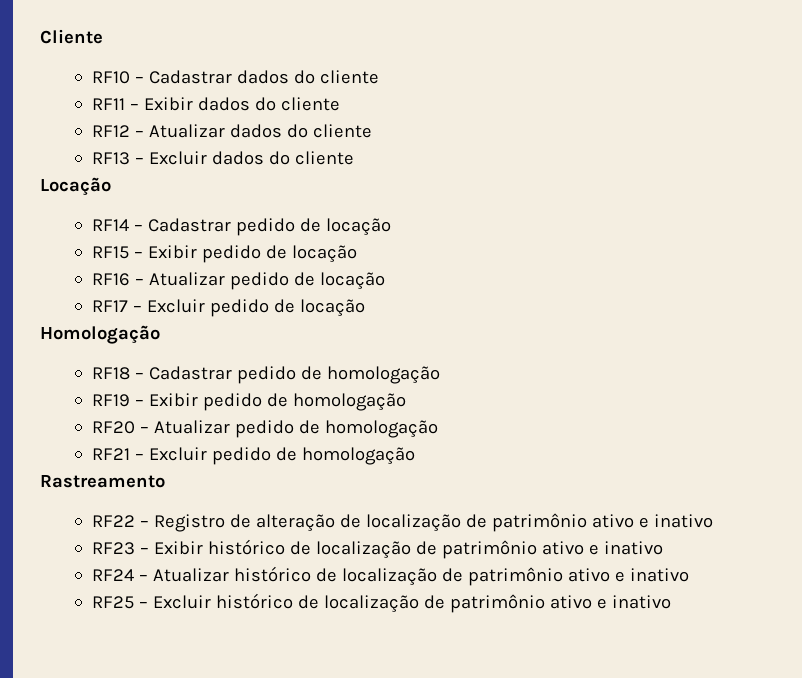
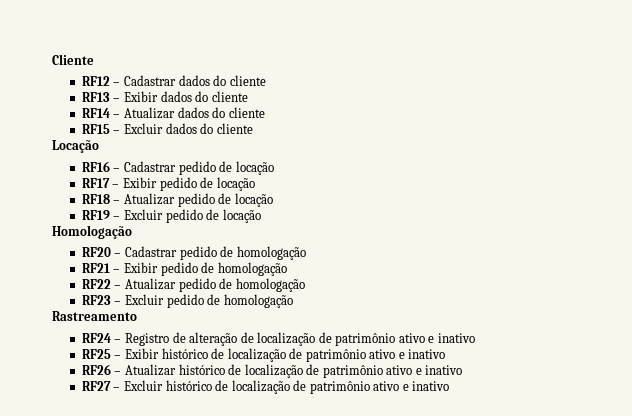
[91,71,130,84] RF10 -> [81,76,110,86] RF12
[91,98,125,110] RF11 -> [81,92,110,102] RF13
[91,125,130,137] RF12 -> [81,108,110,118] RF14
[91,152,130,165] RF13 -> [81,124,110,134] RF15
[91,219,129,231] RF14 -> [81,161,110,172] RF16
[91,246,129,259] RF15 -> [81,178,110,188] RF17
[91,273,130,286] RF16 -> [81,194,110,204] RF18
[91,300,128,312] RF17 -> [81,210,110,220] RF19
[91,367,130,380] RF18 -> [81,247,111,257] RF20
[91,394,130,407] RF19 -> [81,263,110,273] RF21
[91,421,135,434] RF20 -> [81,279,111,289] RF22
[91,448,130,460] RF21 -> [81,295,111,305] RF23
[91,515,135,527] RF22 -> [81,333,111,343] RF24
[91,542,135,555] RF23 -> [81,349,111,359] RF25
[91,569,134,581] RF24 -> [81,364,111,375] RF26
[91,596,134,609] RF25 -> [81,381,111,391] RF27

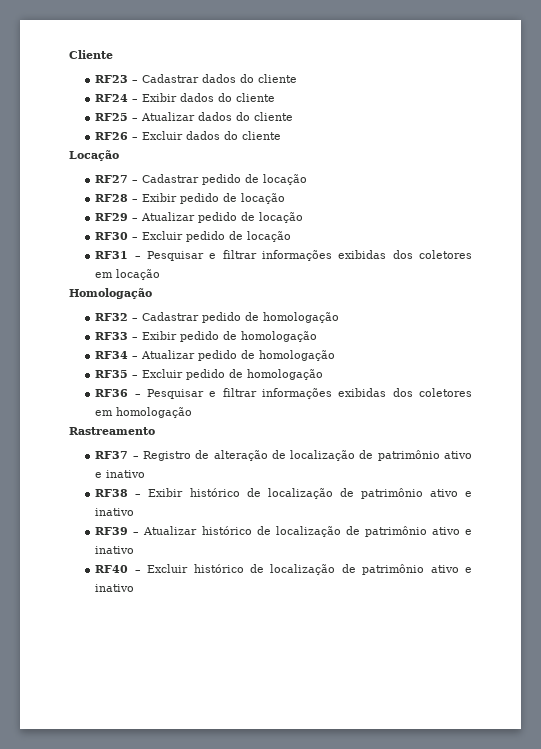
[81,76,110,86] RF12 -> [95,75,129,83] RF23
[81,92,110,102] RF13 -> [95,94,129,102] RF24
[81,108,110,118] RF14 -> [95,113,129,121] RF25
[81,124,110,134] RF15 -> [95,132,129,140] RF26
[81,161,110,172] RF16 -> [95,175,129,183] RF27
[81,178,110,188] RF17 -> [95,194,129,202] RF28
[81,194,110,204] RF18 -> [95,213,129,221] RF29
[81,210,110,220] RF19 -> [95,232,129,240] RF30
(261, 216) none -> [95,250,473,261] [95,269,161,280] // RF31 – Pesquisar e filtrar informações exibidas dos coletores em locação
[81,247,111,257] RF20 -> [95,313,129,321] RF32
[81,263,110,273] RF21 -> [95,332,129,340] RF33
[81,279,111,289] RF22 -> [95,351,129,359] RF34
[81,295,111,305] RF23 -> [95,370,129,378] RF35
(293, 301) none -> [95,388,473,399] [95,407,193,418] // RF36 – Pesquisar e filtrar informações exibidas dos coletores em homologação
[81,333,111,343] RF24 -> [95,451,129,459] RF37
[81,349,111,359] RF25 -> [95,489,129,497] RF38
[81,364,111,375] RF26 -> [95,527,129,535] RF39
[81,381,111,391] RF27 -> [95,565,129,573] RF40

